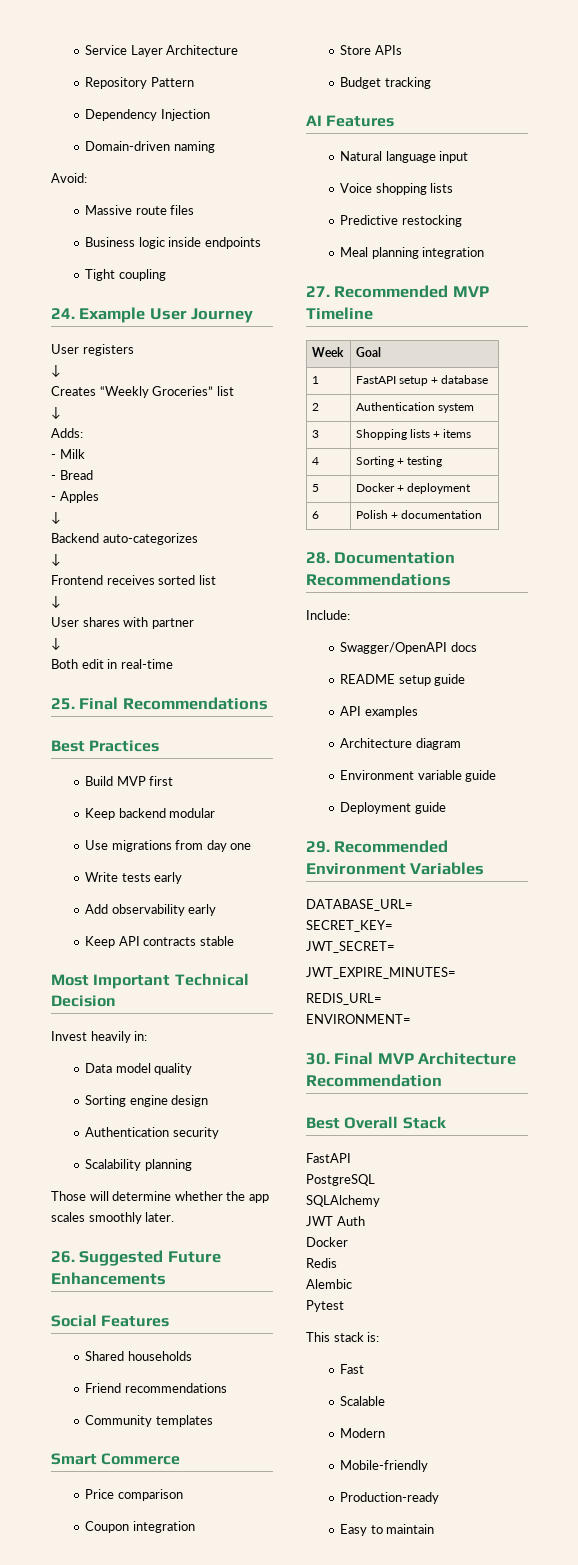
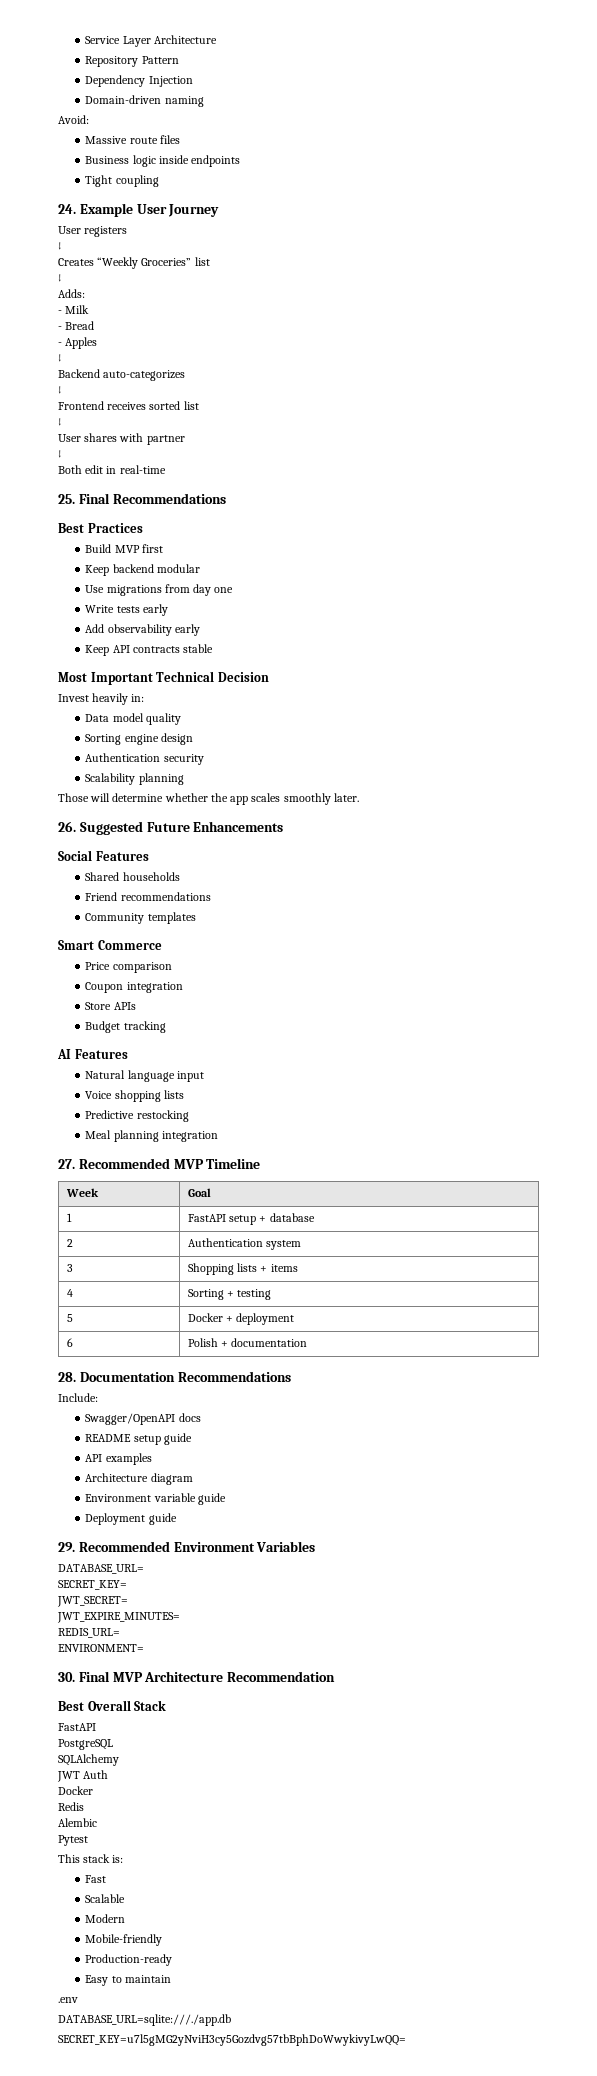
(435, 1529) none -> [58,1997,78,2003] [58,2014,231,2026] [58,2034,406,2046] // .env // DATABASE_URL=sqlite:///./app.db // SECRET_KEY=u7l5gMG2yNviH3cy5Gozdvg57tbBphDoWwykivyLwQQ=

